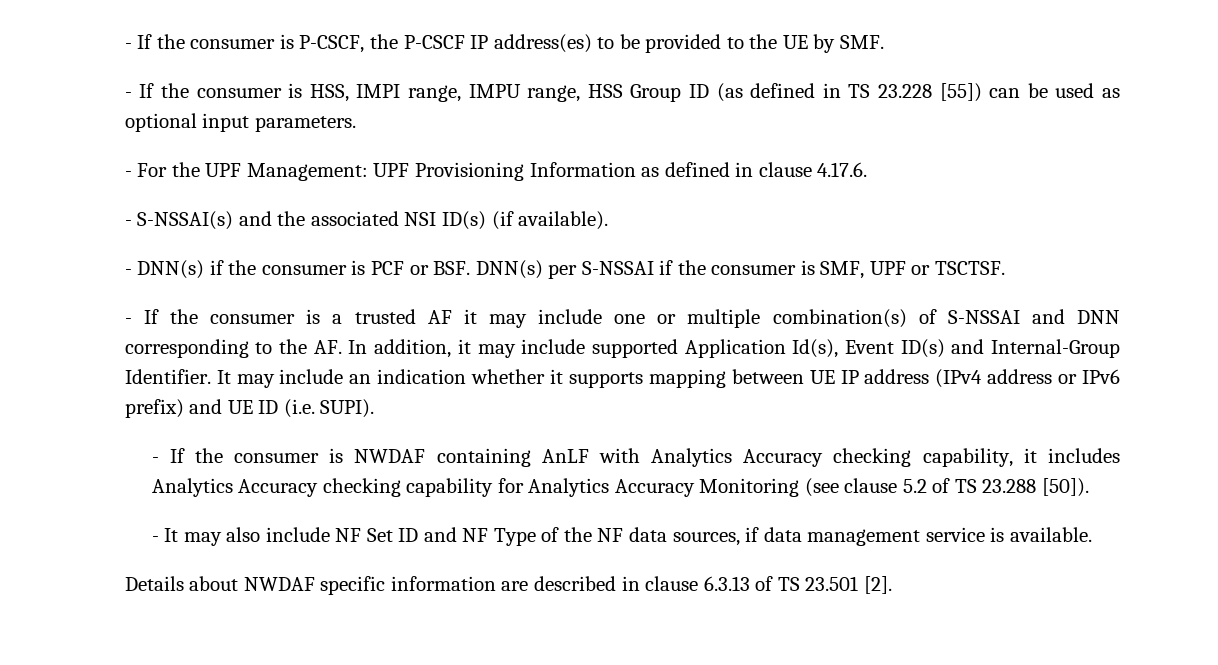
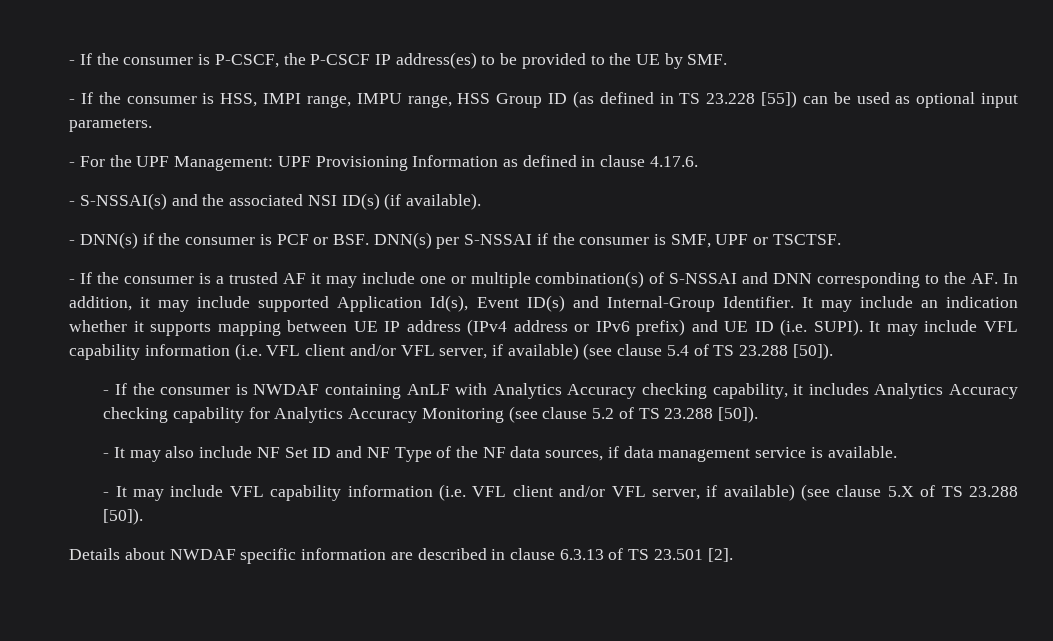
(375, 408) none -> [869,320,1018,336] [69,343,833,360] It may include VFL capability information (i.e. VFL client and/or VFL server, if available) (see clause 5.4 of TS 23.288 [50]).
(1092, 534) none -> [103,484,1018,501] [103,508,144,525] // - It may include VFL capability information (i.e. VFL client and/or VFL server, if available) (see clause 5.X of TS 23.288 [50]).

